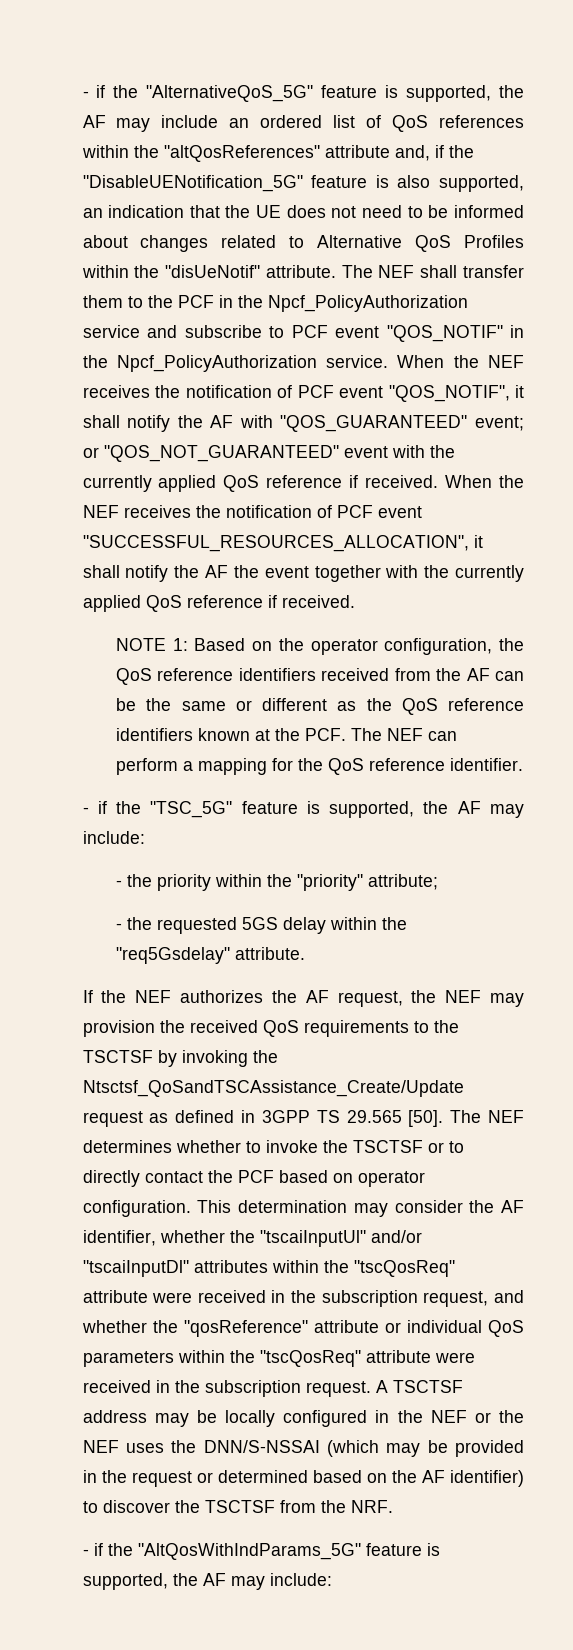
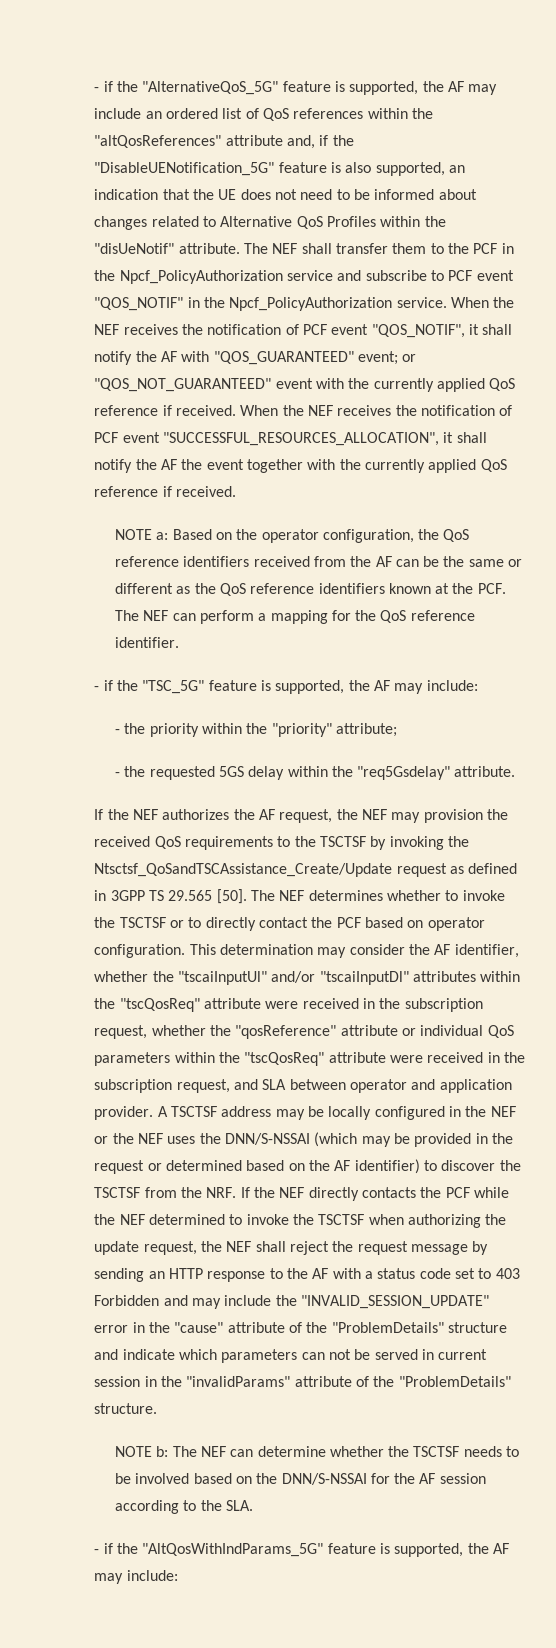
[172,638,188,651] 1: -> [156,532,169,540] a:
[494,1290,524,1303] and -> (148, 1032) none
[305,1381,371,1397] request. -> [176,1079,512,1093] [94,1106,154,1120] request, and SLA between operator and application provider.
(393, 1506) none -> [240,1187,509,1201] [94,1214,507,1228] [94,1241,489,1255] [94,1268,520,1282] [94,1295,490,1309] [94,1322,508,1333] [94,1349,488,1363] [94,1376,511,1387] [94,1403,158,1414] [114,1446,520,1457] [114,1473,486,1485] [114,1500,253,1514] If the NEF directly contacts the PCF while the NEF determined to invoke the TSCTSF when authorizing the update request, the NEF shall reject the request message by sending an HTTP response to the AF with a status code set to 403 Forbidden and may include the "INVALID_SESSION_UPDATE" error in the "cause" attribute of the "ProblemDetails" structure and indicate which parameters can not be served in current session in the "invalidParams" attribute of the "ProblemDetails" structure. // NOTE b: The NEF can determine whether the TSCTSF needs to be involved based on the DNN/S-NSSAI for the AF session according to the SLA.

